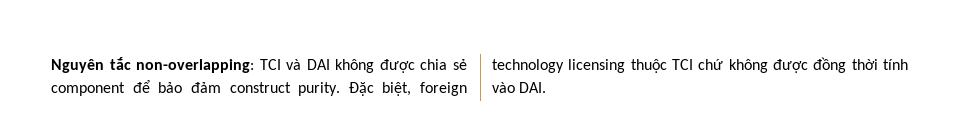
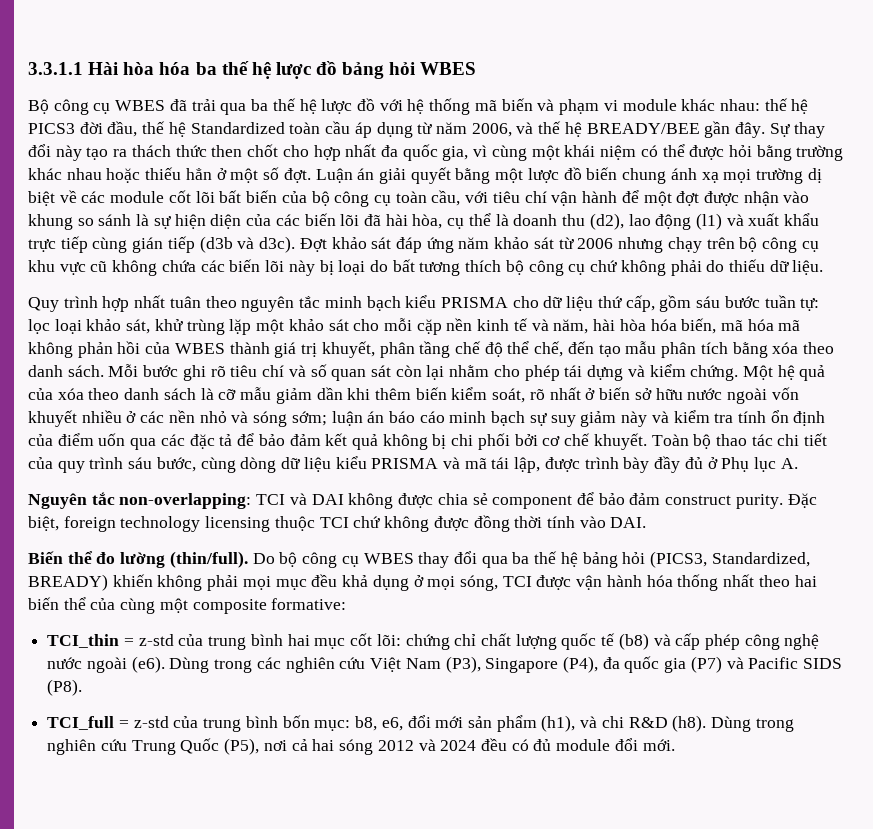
(51, 66) none -> [28,61,477,79] [28,98,809,115] [28,121,825,138] [28,144,844,161] [28,167,822,184] [28,190,810,207] [28,213,820,230] [28,236,819,253] [28,259,824,276] [28,295,820,312] [28,318,801,335] [28,341,834,358] [28,364,826,381] [28,387,799,404] [28,410,826,427] [28,433,828,450] [28,456,798,473] 3.3.1.1 Hài hòa hóa ba thế hệ lược đồ bảng hỏi WBES // Bộ công cụ WBES đã trải qua ba thế hệ lược đồ với hệ thống mã biến và phạm vi module khác nhau: thế hệ PICS3 đời đầu, thế hệ Standardized toàn cầu áp dụng từ năm 2006, và thế hệ BREADY/BEE gần đây. Sự thay đổi này tạo ra thách thức then chốt cho hợp nhất đa quốc gia, vì cùng một khái niệm có thể được hỏi bằng trường khác nhau hoặc thiếu hẳn ở một số đợt. Luận án giải quyết bằng một lược đồ biến chung ánh xạ mọi trường dị biệt về các module cốt lõi bất biến của bộ công cụ toàn cầu, với tiêu chí vận hành để một đợt được nhận vào khung so sánh là sự hiện diện của các biến lõi đã hài hòa, cụ thể là doanh thu (d2), lao động (l1) và xuất khẩu trực tiếp cùng gián tiếp (d3b và d3c). Đợt khảo sát đáp ứng năm khảo sát từ 2006 nhưng chạy trên bộ công cụ khu vực cũ không chứa các biến lõi này bị loại do bất tương thích bộ công cụ chứ không phải do thiếu dữ liệu. // Quy trình hợp nhất tuân theo nguyên tắc minh bạch kiểu PRISMA cho dữ liệu thứ cấp, gồm sáu bước tuần tự: lọc loại khảo sát, khử trùng lặp một khảo sát cho mỗi cặp nền kinh tế và năm, hài hòa hóa biến, mã hóa mã không phản hồi của WBES thành giá trị khuyết, phân tầng chế độ thể chế, đến tạo mẫu phân tích bằng xóa theo danh sách. Mỗi bước ghi rõ tiêu chí và số quan sát còn lại nhằm cho phép tái dựng và kiểm chứng. Một hệ quả của xóa theo danh sách là cỡ mẫu giảm dần khi thêm biến kiểm soát, rõ nhất ở biến sở hữu nước ngoài vốn khuyết nhiều ở các nền nhỏ và sóng sớm; luận án báo cáo minh bạch sự suy giảm này và kiểm tra tính ổn định của điểm uốn qua các đặc tả để bảo đảm kết quả không bị chi phối bởi cơ chế khuyết. Toàn bộ thao tác chi tiết của quy trình sáu bước, cùng dòng dữ liệu kiểu PRISMA và mã tái lập, được trình bày đầy đủ ở Phụ lục A. //
(547, 87) none -> [28,551,810,568] [28,574,817,591] [28,597,347,614] [47,633,820,650] [47,656,843,673] [47,679,83,696] [47,715,794,732] [47,738,675,755] // Biến thể đo lường (thin/full). Do bộ công cụ WBES thay đổi qua ba thế hệ bảng hỏi (PICS3, Standardized, BREADY) khiến không phải mọi mục đều khả dụng ở mọi sóng, TCI được vận hành hóa thống nhất theo hai biến thể của cùng một composite formative: // TCI_thin = z-std của trung bình hai mục cốt lõi: chứng chỉ chất lượng quốc tế (b8) và cấp phép công nghệ nước ngoài (e6). Dùng trong các nghiên cứu Việt Nam (P3), Singapore (P4), đa quốc gia (P7) và Pacific SIDS (P8). // TCI_full = z-std của trung bình bốn mục: b8, e6, đổi mới sản phẩm (h1), và chi R&D (h8). Dùng trong nghiên cứu Trung Quốc (P5), nơi cả hai sóng 2012 và 2024 đều có đủ module đổi mới.

